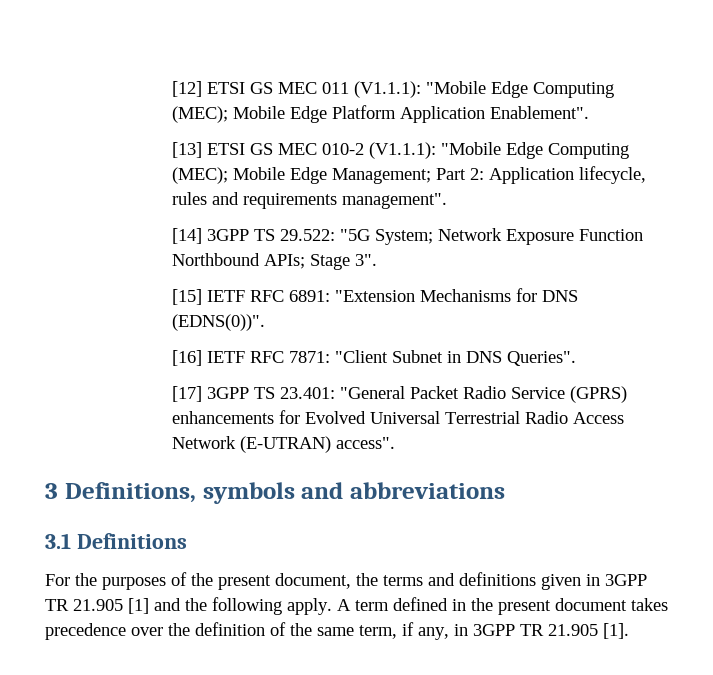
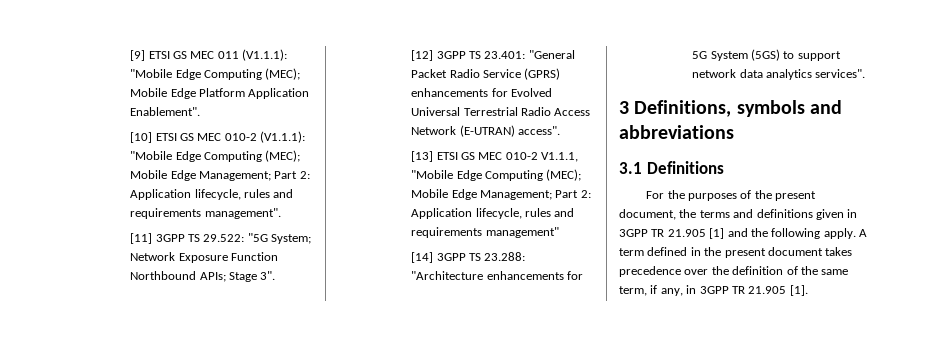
[171,81,202,97] [12] -> [130,50,146,61] [9]
[171,142,202,158] [13] -> [130,132,153,143] [10]
[171,228,202,244] [14] -> [130,233,153,244] [11]
[171,288,578,305] [171,314,265,331] [171,350,576,366] [171,386,202,402] [15] IETF RFC 6891: "Extension Mechanisms for DNS (EDNS(0))". // [16] IETF RFC 7871: "Client Subnet in DNS Queries". // [17] -> [411,50,434,61] [12]
(395, 443) none -> [411,151,579,162] [411,169,582,181] [411,189,591,200] [411,208,575,219] [411,227,559,238] [411,252,526,263] [411,271,583,280] [692,49,841,61] [692,69,866,80] // [13] ETSI GS MEC 010-2 V1.1.1, "Mobile Edge Computing (MEC); Mobile Edge Management; Part 2: Application lifecycle, rules and requirements management" // [14] 3GPP TS 23.288: "Architecture enhancements for 5G System (5GS) to support network data analytics services".

